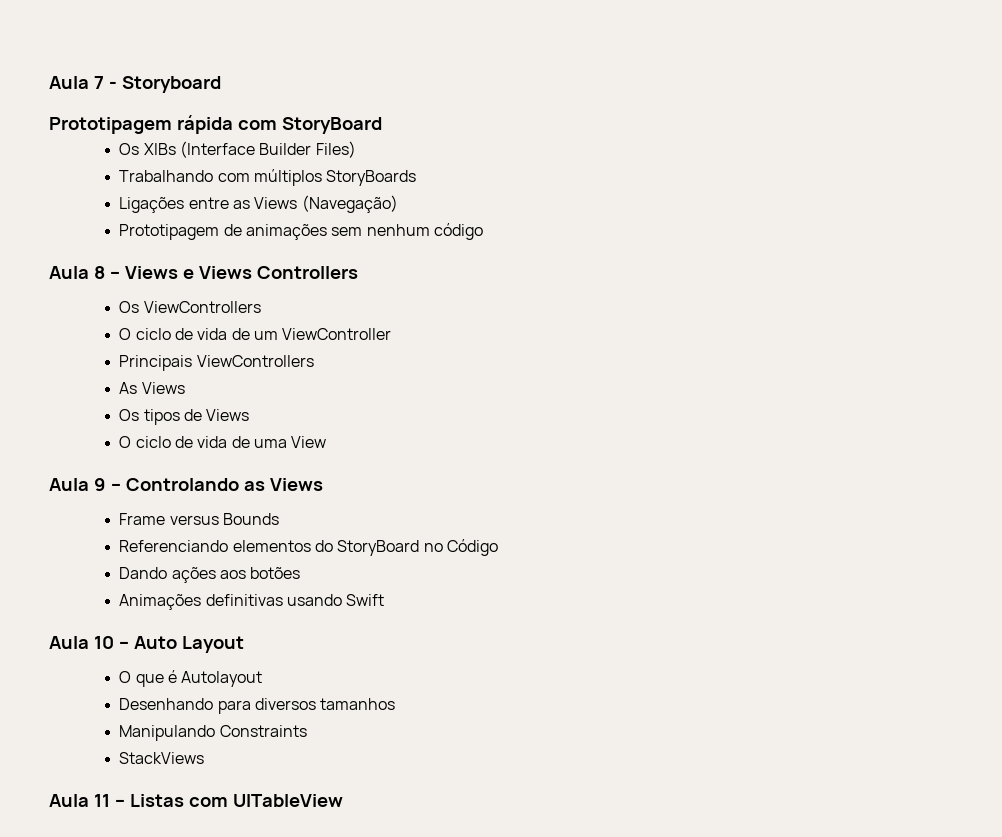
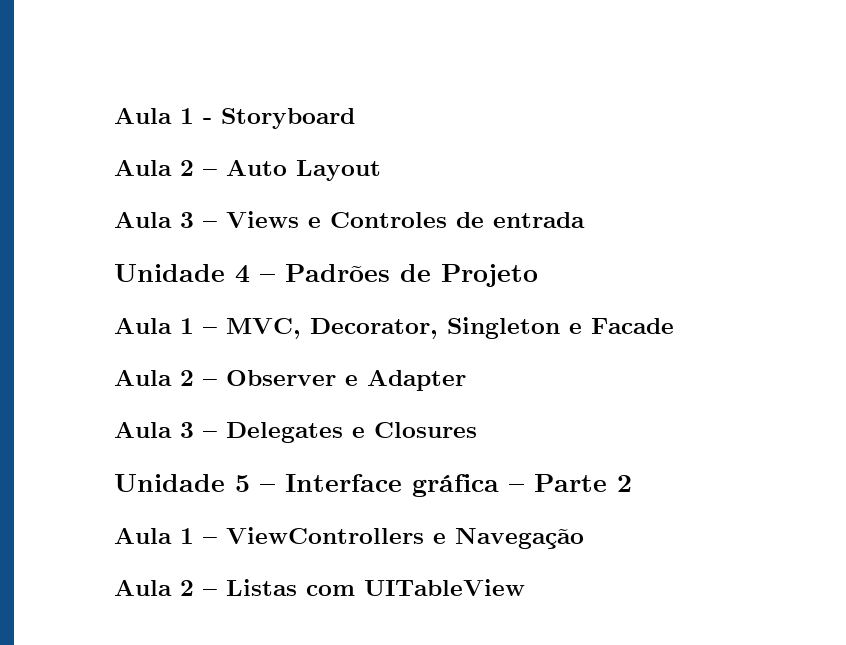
[49,76,104,89] Aula 7 -> [114,107,194,124] Aula 1
[49,115,382,134] [119,141,356,158] [119,169,417,186] [119,195,398,213] [119,223,483,240] [49,266,358,279] [119,301,261,313] [119,328,392,340] [119,355,314,371] [119,382,185,394] [119,409,250,425] [119,436,327,448] [49,478,323,491] [119,513,279,525] [119,539,498,556] [119,567,301,583] [119,594,385,610] [49,636,244,653] [119,670,263,687] [119,698,396,714] [119,725,307,741] [119,752,205,764] [49,794,110,807] Prototipagem rápida com StoryBoard // Os XIBs (Interface Builder Files) // Trabalhando com múltiplos StoryBoards // Ligações entre as Views (Navegação) // Prototipagem de animações sem nenhum código // Aula 8 – Views e Views Controllers // Os ViewControllers // O ciclo de vida de um ViewController // Principais ViewControllers // As Views // Os tipos de Views // O ciclo de vida de uma View // Aula 9 – Controlando as Views // Frame versus Bounds // Referenciando elementos do StoryBoard no Código // Dando ações aos botões // Animações definitivas usando Swift // Aula 10 – Auto Layout // O que é Autolayout // Desenhando para diversos tamanhos // Manipulando Constraints // StackViews // Aula 11 -> [114,159,381,181] [114,211,585,228] [114,264,538,287] [114,317,674,339] [114,369,466,391] [114,421,477,443] [114,474,632,497] [114,527,584,549] [114,579,194,596] Aula 2 – Auto Layout // Aula 3 – Views e Controles de entrada // Unidade 4 – Padrões de Projeto // Aula 1 – MVC, Decorator, Singleton e Facade // Aula 2 – Observer e Adapter // Aula 3 – Delegates e Closures // Unidade 5 – Interface gráfica – Parte 2 // Aula 1 – ViewControllers e Navegação // Aula 2

